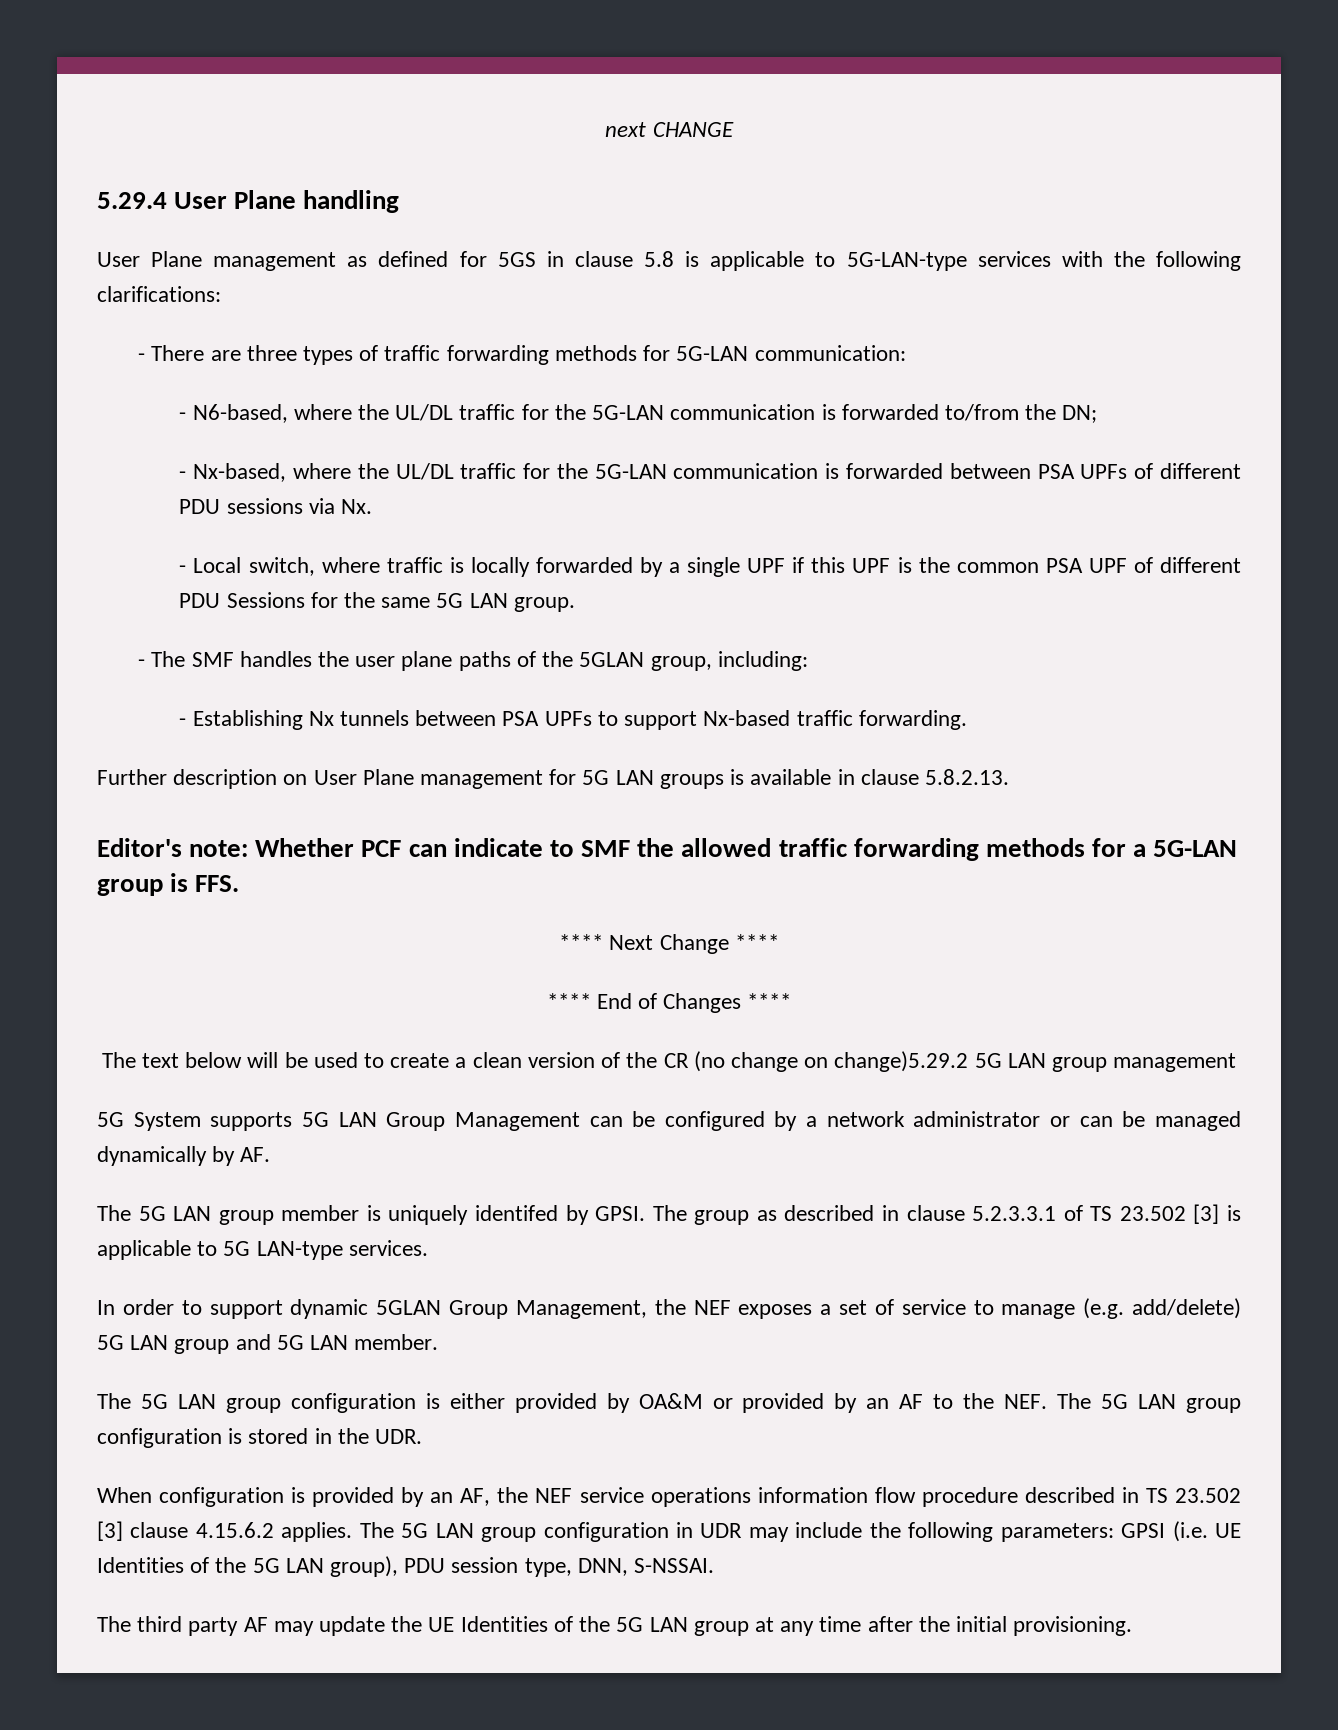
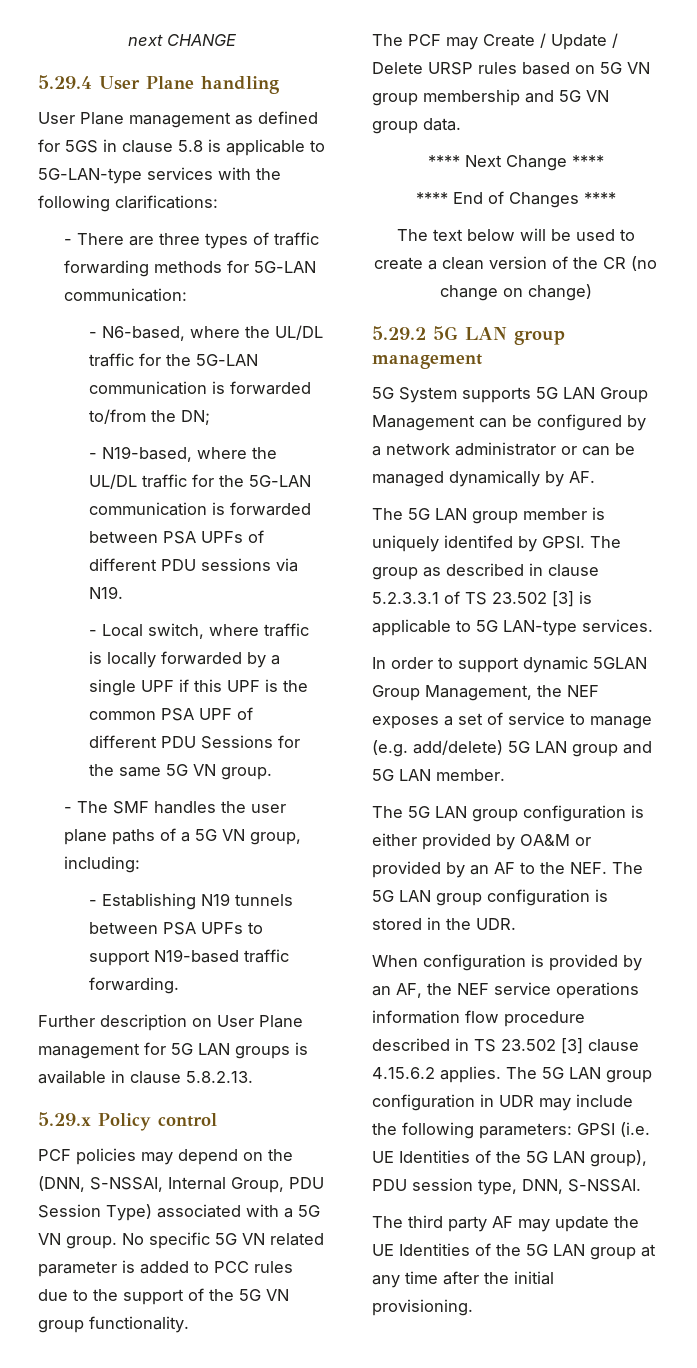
[193,463,287,482] Nx-based, -> [102,446,193,462] N19-based,
[341,499,373,514] Nx. -> [89,586,124,599] N19.
[469,593,508,608] LAN -> [193,764,217,776] VN
[542,651,645,667] the 5GLAN -> [180,829,245,842] a 5G VN
[308,711,334,726] Nx -> [201,893,231,906] N19
[703,710,791,726] Nx-based -> [154,949,240,963] N19-based
[97,838,1238,861] [97,873,240,896] Editor's note: Whether PCF can indicate to SMF the allowed traffic forwarding methods for a 5G-LAN group is FFS. -> [38,1112,217,1131] [38,1148,293,1165] [38,1176,324,1193] [38,1204,320,1221] [38,1232,324,1249] [38,1260,293,1277] [38,1288,289,1305] [38,1316,189,1333] [372,33,618,50] [372,62,650,75] [372,89,609,106] [372,118,461,134] 5.29.x Policy control // PCF policies may depend on the (DNN, S-NSSAI, Internal Group, PDU Session Type) associated with a 5G VN group. No specific 5G VN related parameter is added to PCC rules due to the support of the 5G VN group functionality. // The PCF may Create / Update / Delete URSP rules based on 5G VN group membership and 5G VN group data.
[834,1051,969,1072] change)5.29.2 -> [527,284,592,301] [372,326,426,340] change) // 5.29.2

